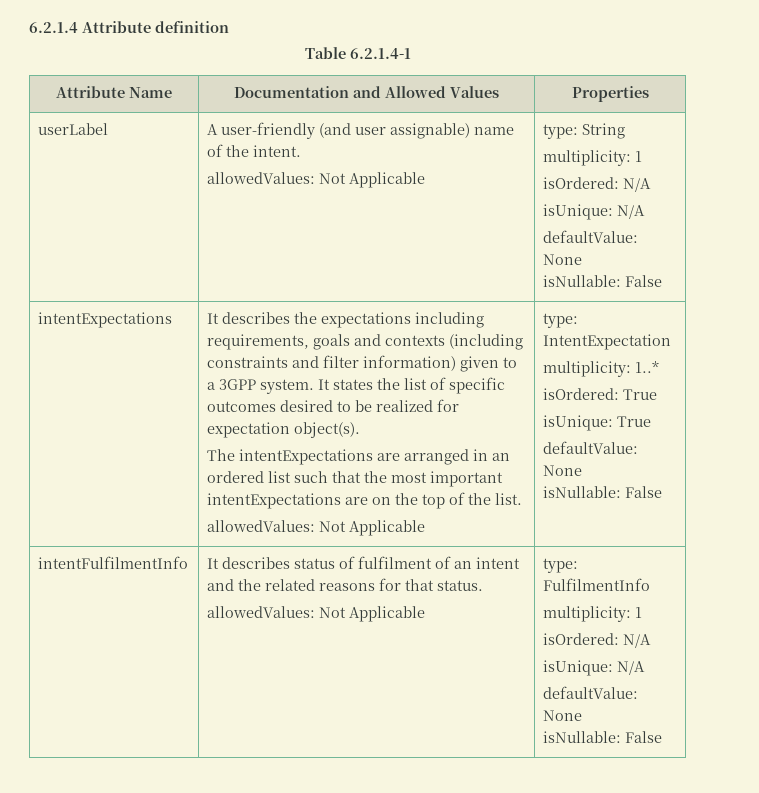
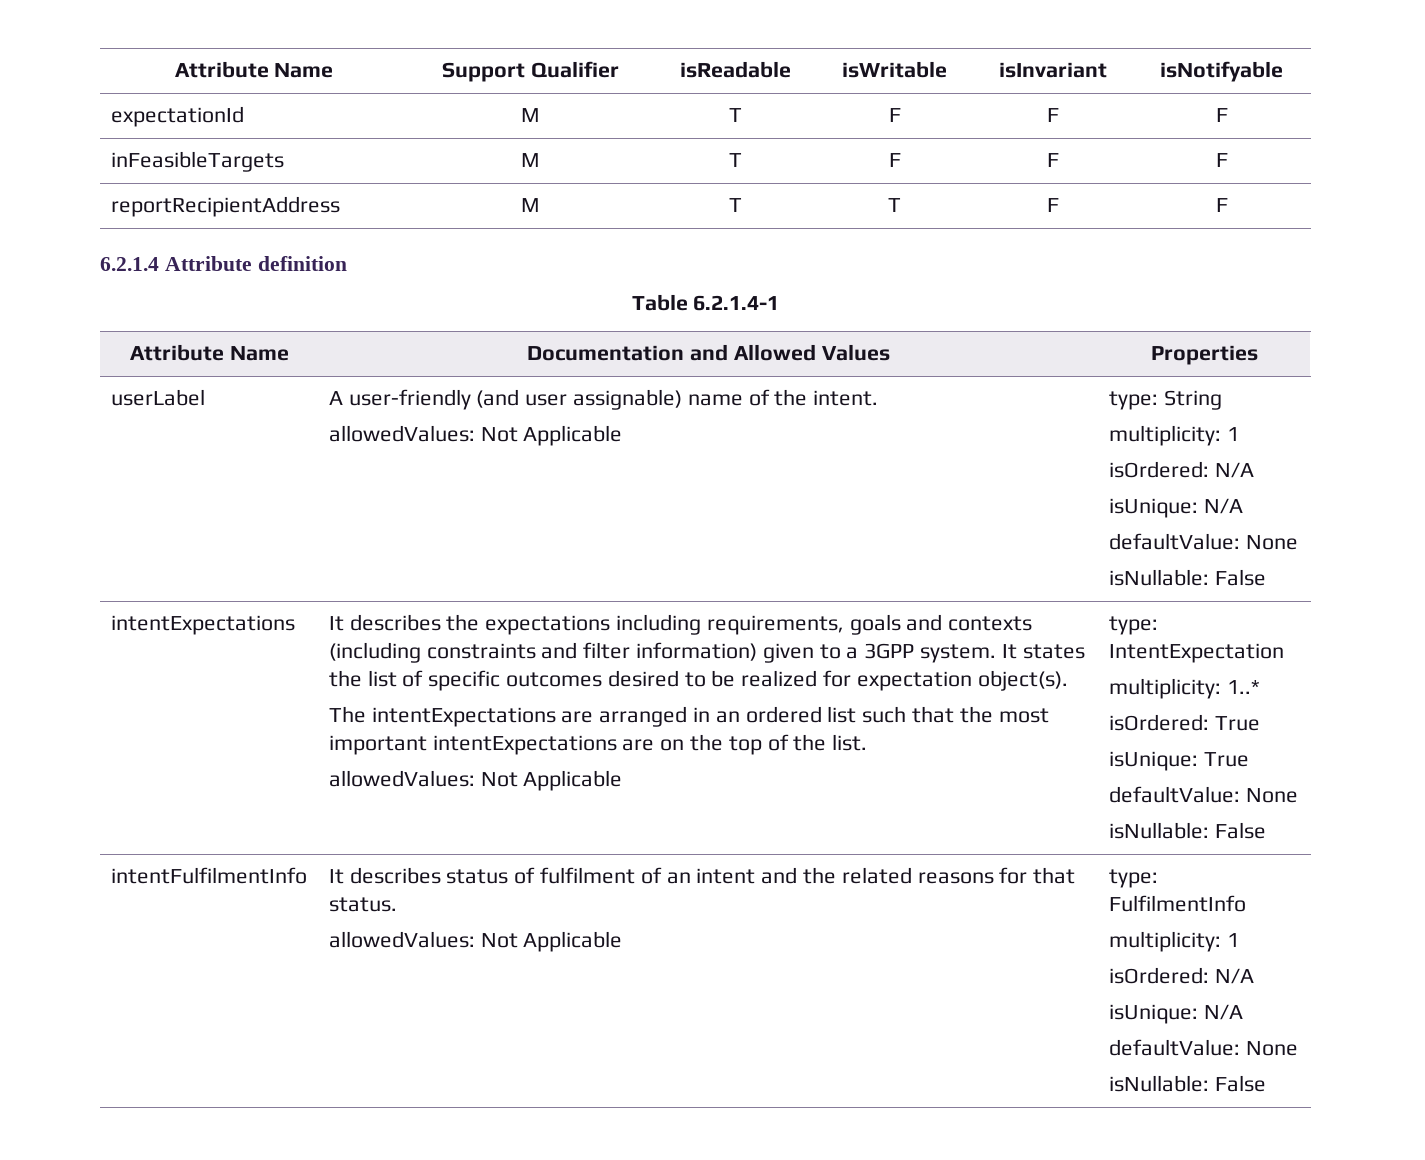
(29, 27) none -> [174,61,334,78] [442,61,619,82] [679,61,791,78] [842,61,947,78] [998,62,1107,78] [1160,61,1283,82] [110,106,244,127] [521,108,540,122] [728,108,742,122] [888,108,901,122] [1046,108,1059,122] [1215,108,1228,122] [110,151,284,172] [521,153,540,167] [728,153,742,167] [888,153,901,167] [1046,153,1059,167] [1215,153,1228,167] [110,196,340,217] [521,198,540,212] [728,198,742,212] [888,198,901,212] [1046,198,1059,212] [1215,198,1228,212] Attribute Name | Support Qualifier | isReadable | isWritable | isInvariant | isNotifyable // expectationId | M | T | F | F | F // inFeasibleTargets | M | T | F | F | F // reportRecipientAddress | M | T | T | F | F //

